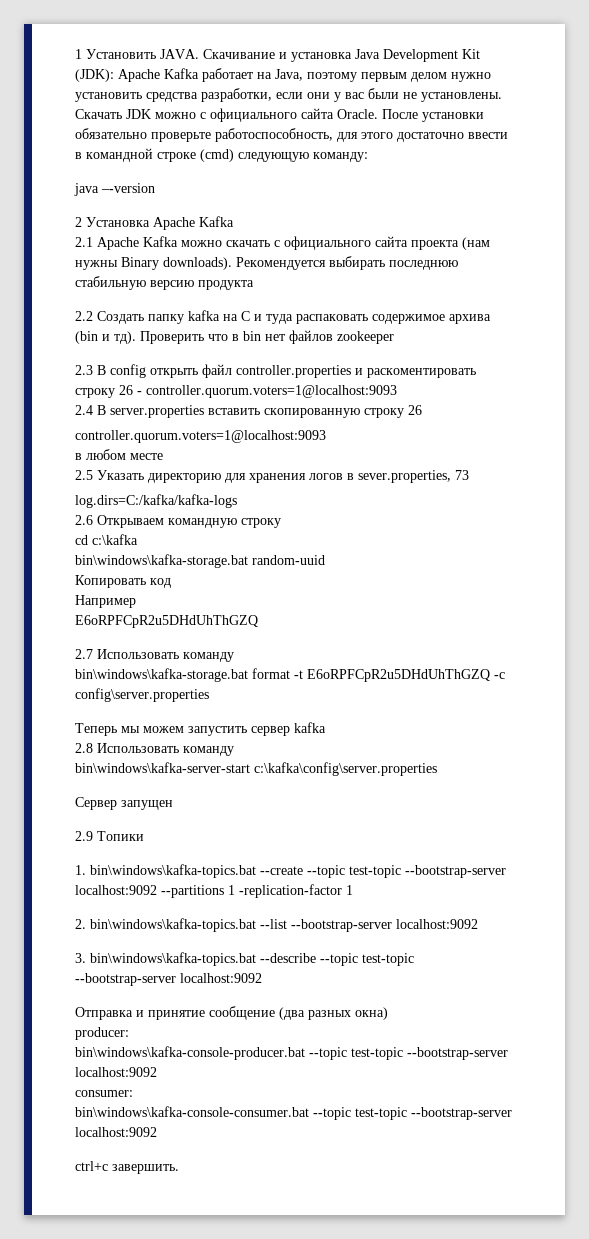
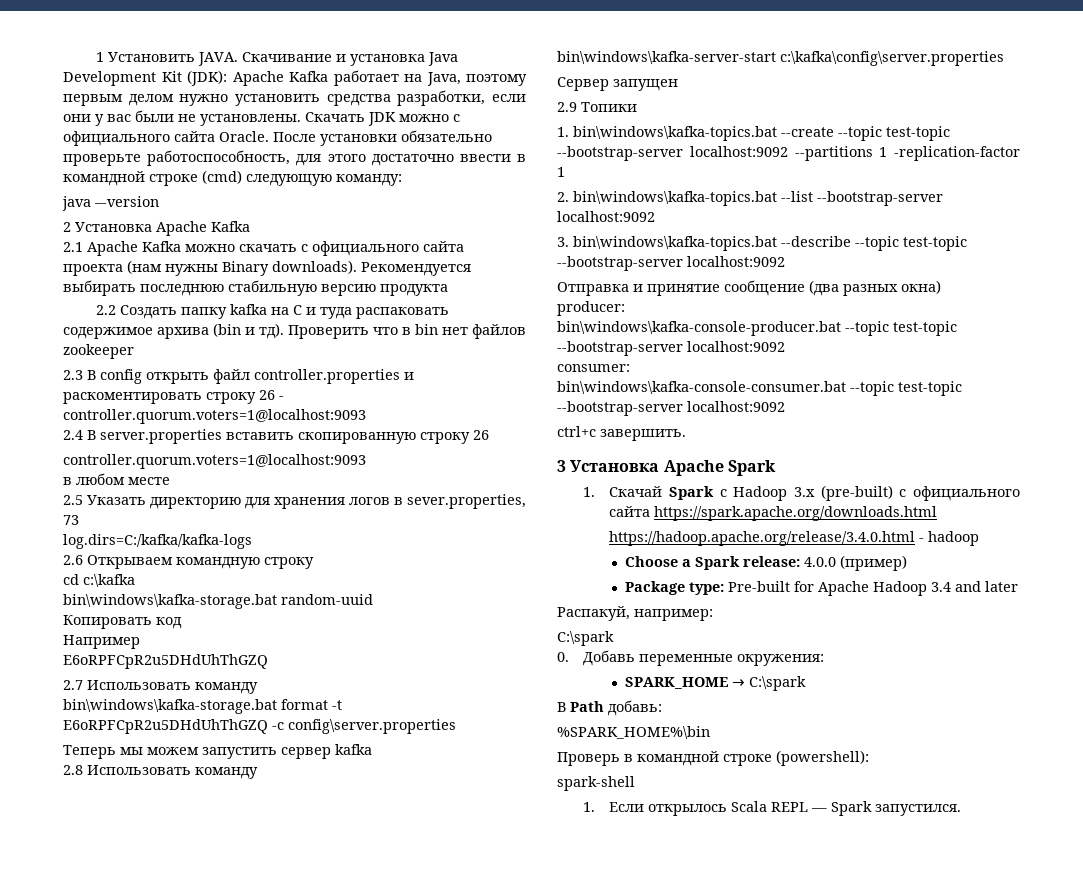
(179, 1169) none -> [557,460,776,476] [583,485,1020,501] [609,506,938,521] [609,531,980,546] [625,555,908,571] [625,581,1019,596] [557,606,713,621] [557,631,614,646] [557,650,825,666] [625,676,807,691] [557,700,662,716] [557,726,710,739] [557,750,869,766] [557,776,635,791] [583,801,962,816] // 3 Установка Apache Spark // 1. Скачай Spark с Hadoop 3.x (pre-built) с официального сайта https://spark.apache.org/downloads.html // https://hadoop.apache.org/release/3.4.0.html - hadoop // Choose a Spark release: 4.0.0 (пример) // Package type: Pre-built for Apache Hadoop 3.4 and later // Распакуй, например: // C:\spark // 0. Добавь переменные окружения: // SPARK_HOME → C:\spark // В Path добавь: // %SPARK_HOME%\bin // Проверь в командной строке (powershell): // spark-shell // 1. Если открылось Scala REPL — Spark запустился.

